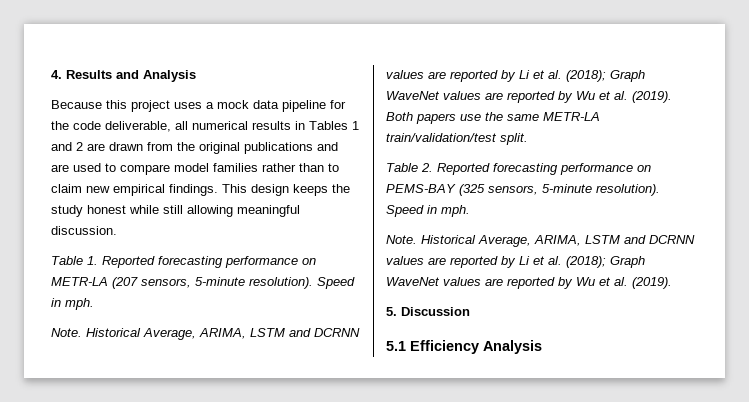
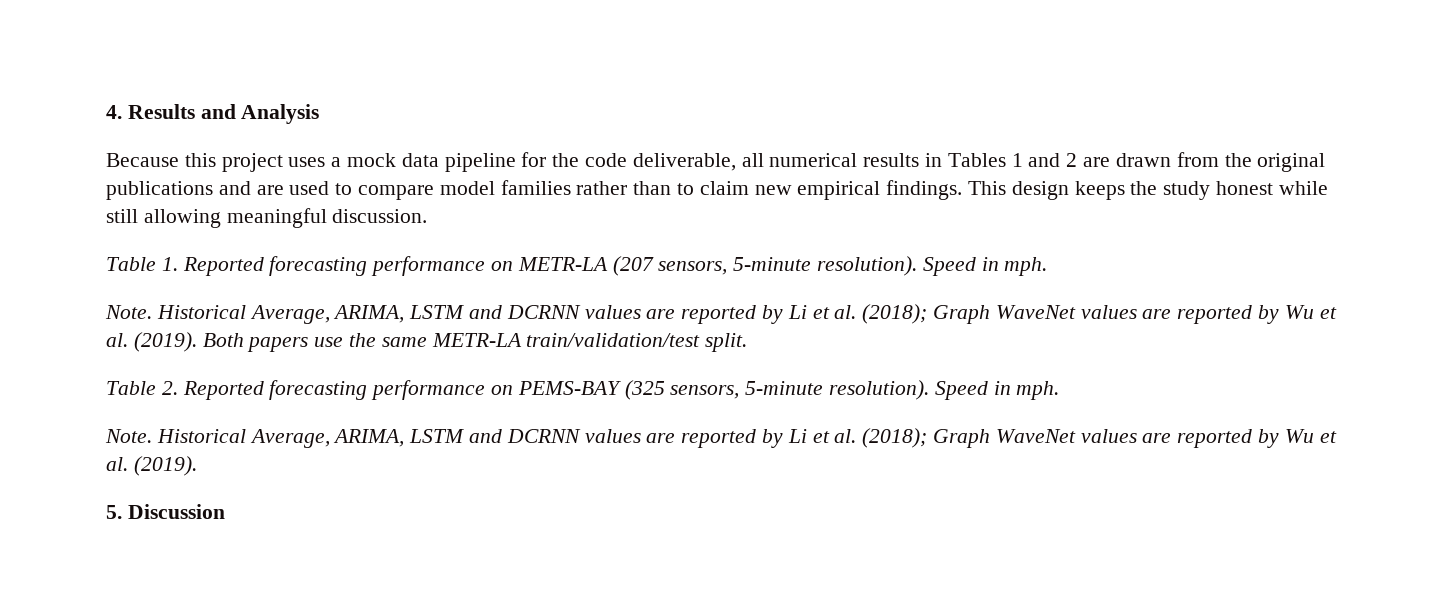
[386,340,542,354] // 5.1 Efficiency Analysis -> (225, 511) none

